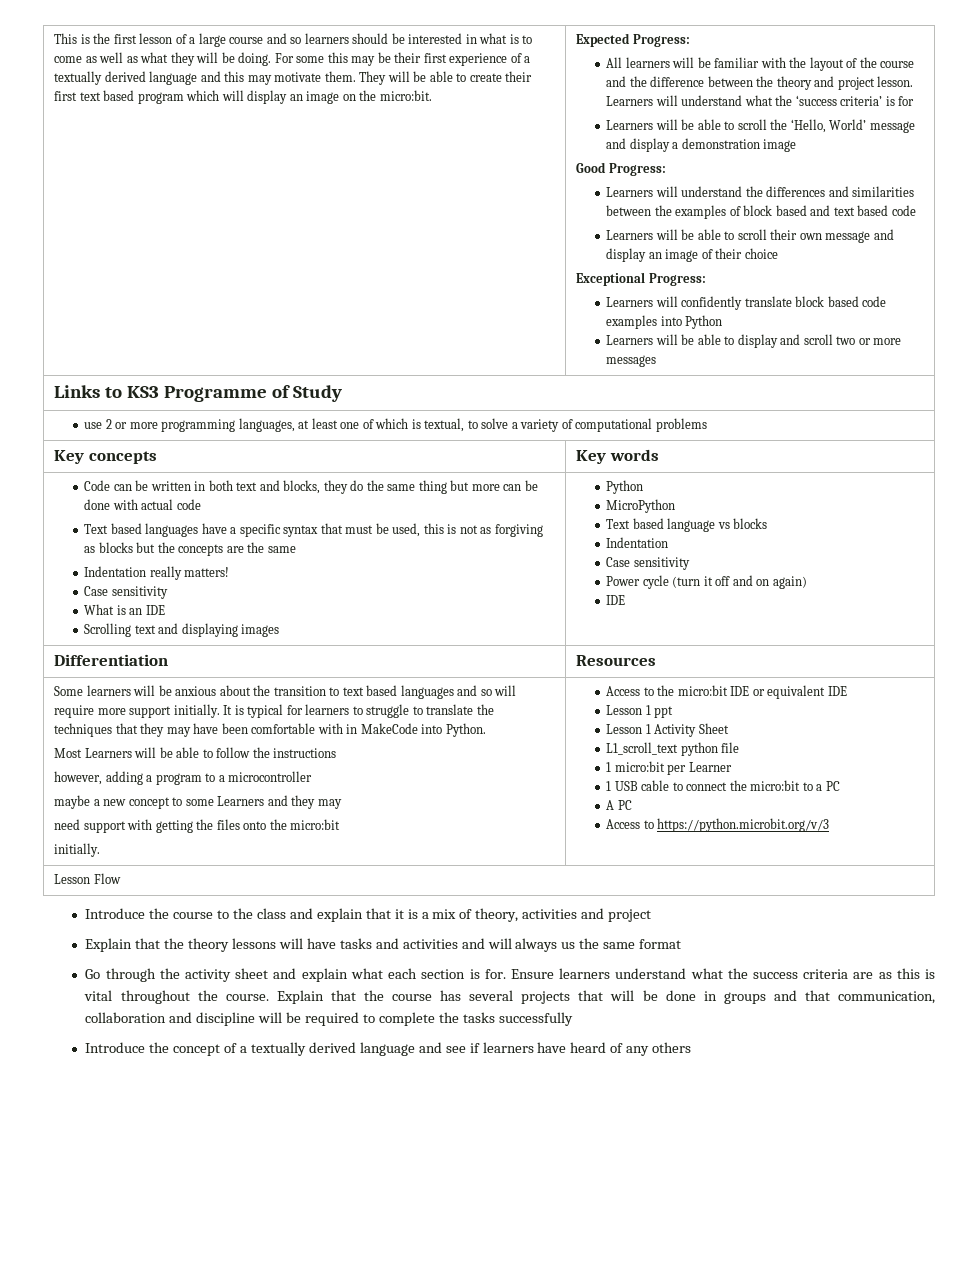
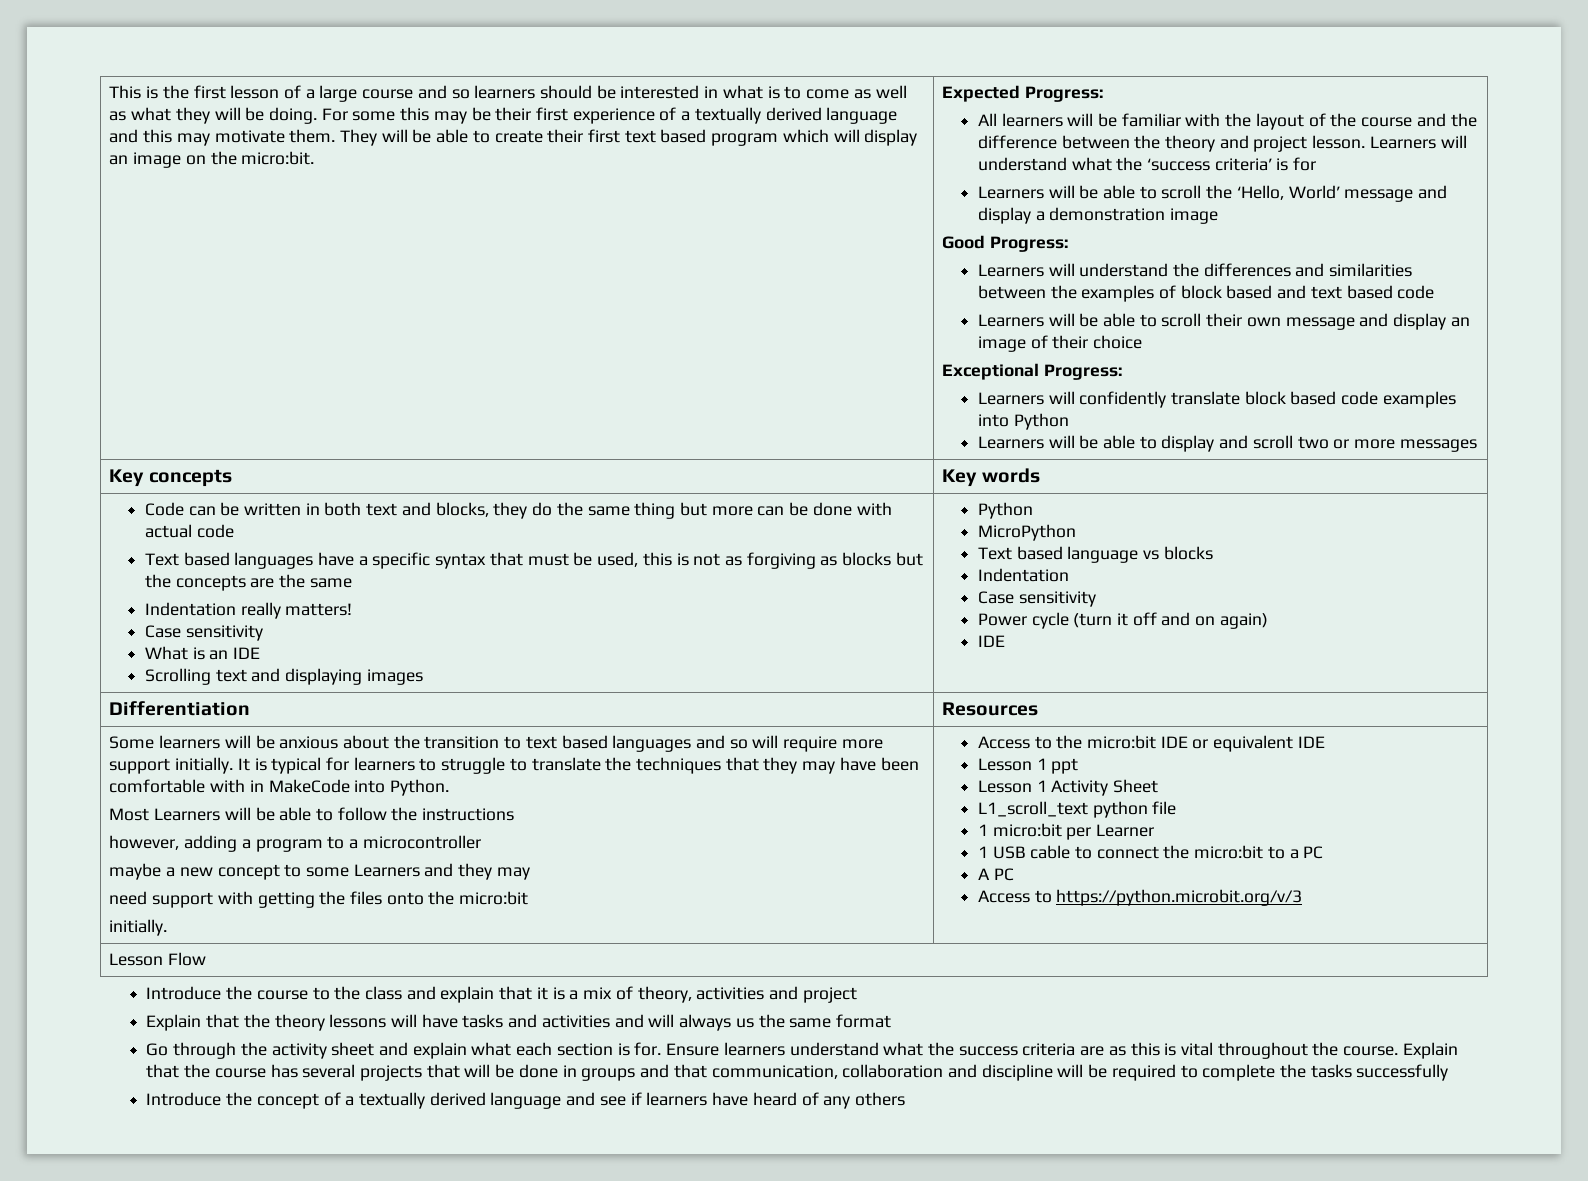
[54,385,343,402] [84,418,707,432] // Links to KS3 Programme of Study // use 2 or more programming languages, at least one of which is textual, to solve a variety of computational problems -> (1477, 445) none

